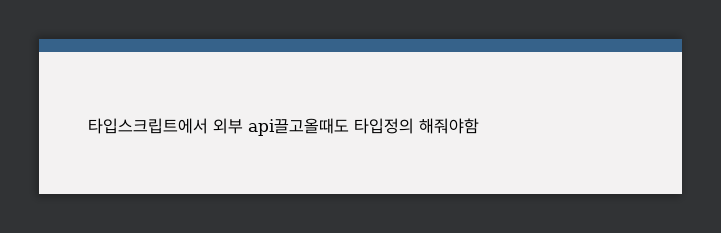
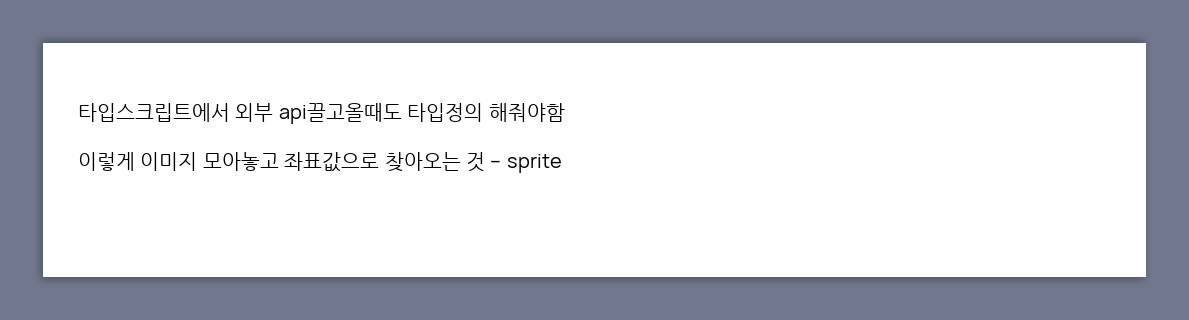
(479, 126) none -> [78,152,562,173] // 이렇게 이미지 모아놓고 좌표값으로 찾아오는 것 – sprite

